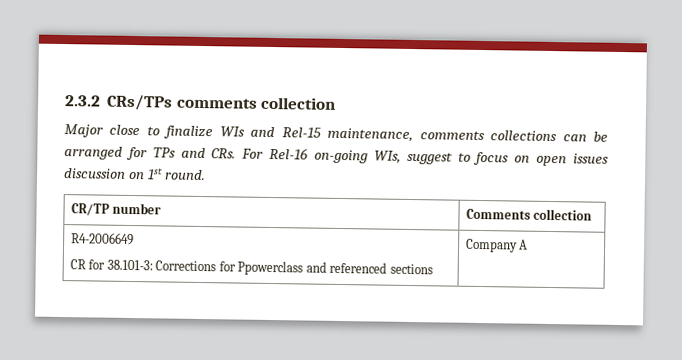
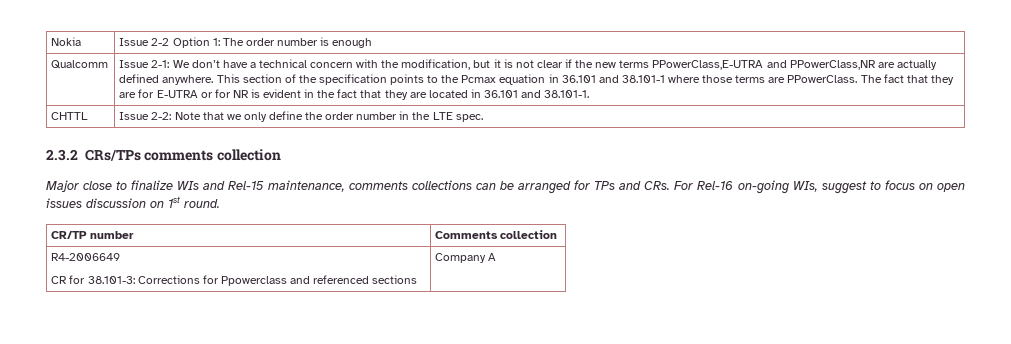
(65, 101) none -> [51,37,82,46] [119,37,373,48] [51,60,109,69] [119,59,937,70] [119,74,954,85] [119,89,590,100] [51,112,89,120] [119,111,483,122] Nokia | Issue 2-2 Option 1: The order number is enough // Qualcomm | Issue 2-1: We don’t have a technical concern with the modification, but it is not clear if the new terms PPowerClass,E-UTRA and PPowerClass,NR are actually defined anywhere. This section of the specification points to the Pcmax equation in 36.101 and 38.101-1 where those terms are PPowerClass. The fact that they are for E-UTRA or for NR is evident in the fact that they are located in 36.101 and 38.101-1. // CHTTL | Issue 2-2: Note that we only define the order number in the LTE spec. //

